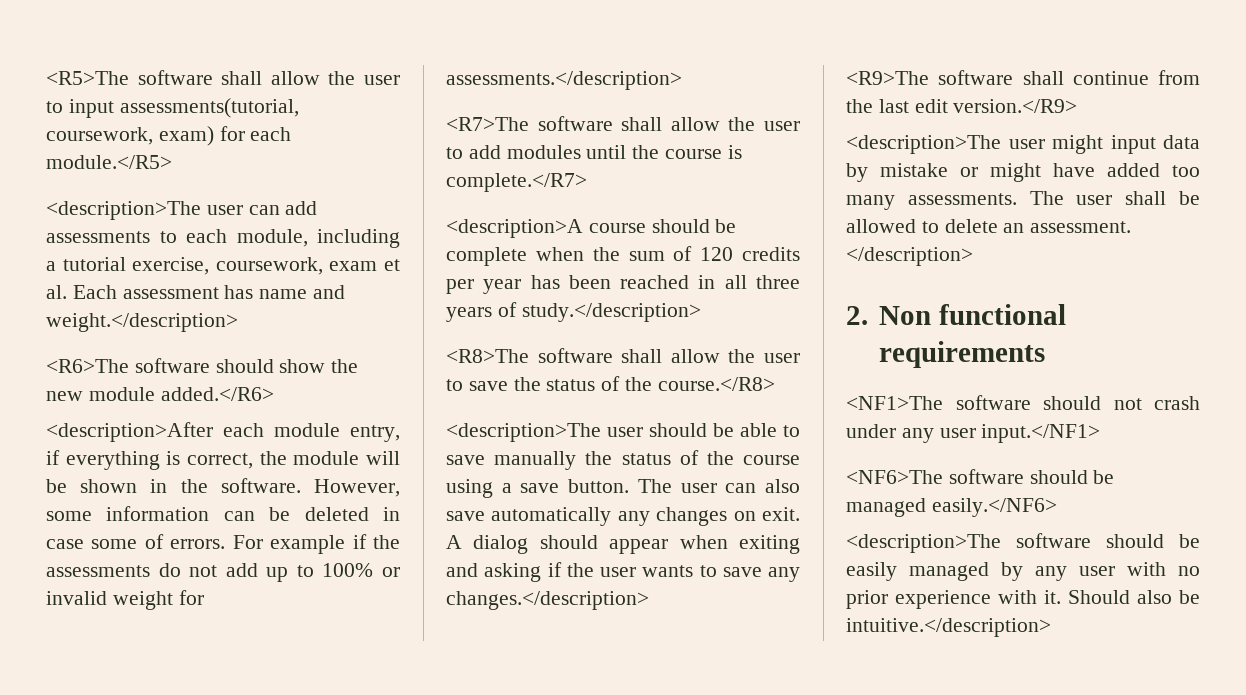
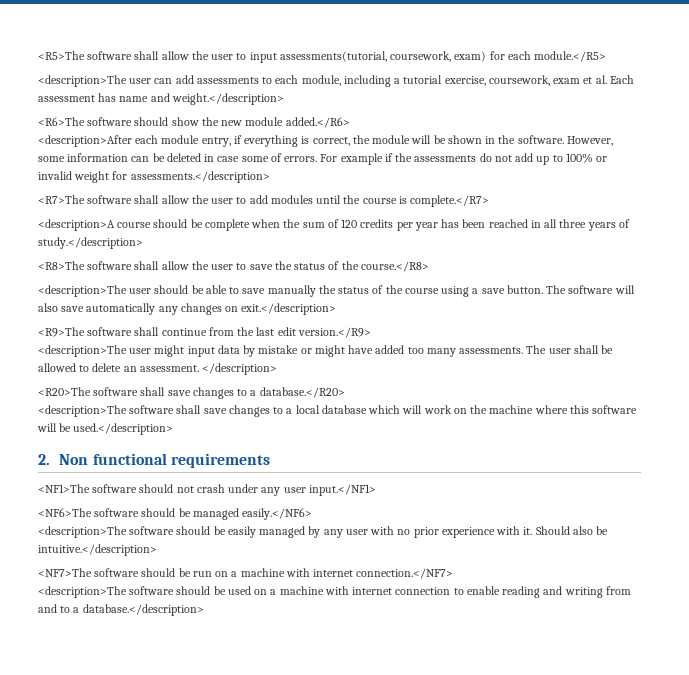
[680,483,757,493] user can -> [568,285,635,294] software will
[762,507,800,521] [446,535,800,554] [446,562,800,582] [446,591,649,610] exit. A dialog should appear when exiting and asking if the user wants to save any changes.</description> -> [241,303,337,315] exit.</description>
(973, 256) none -> [38,387,345,399] [38,405,638,417] [37,423,174,435] // <R20>The software shall save changes to a database.</R20> // <description>The software shall save changes to a local database which will work on the machine where this software will be used.</description>
(1051, 627) none -> [38,568,454,579] [38,586,631,598] [38,604,204,616] // <NF7>The software should be run on a machine with internet connection.</NF7> // <description>The software should be used on a machine with internet connection to enable reading and writing from and to a database.</description>

